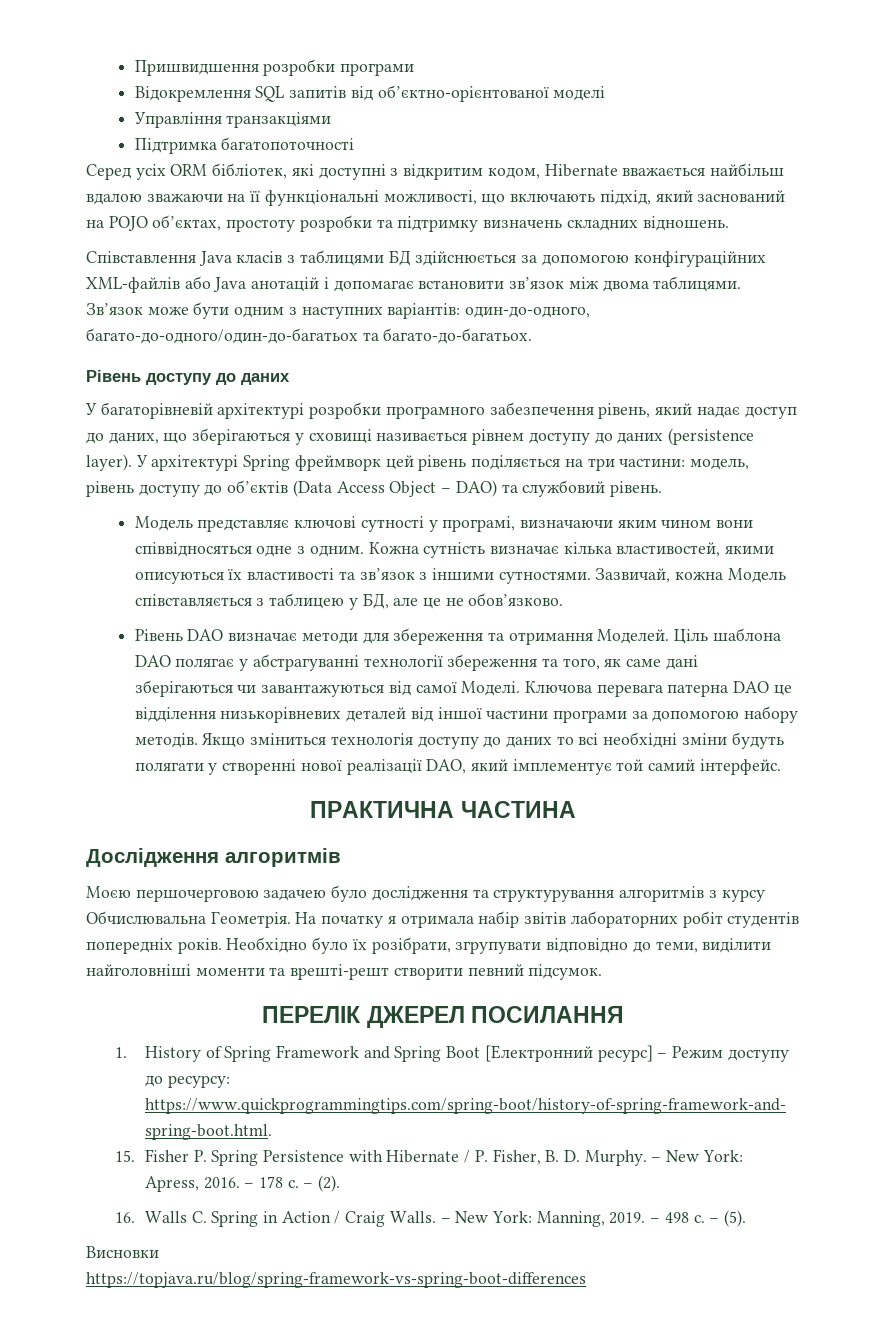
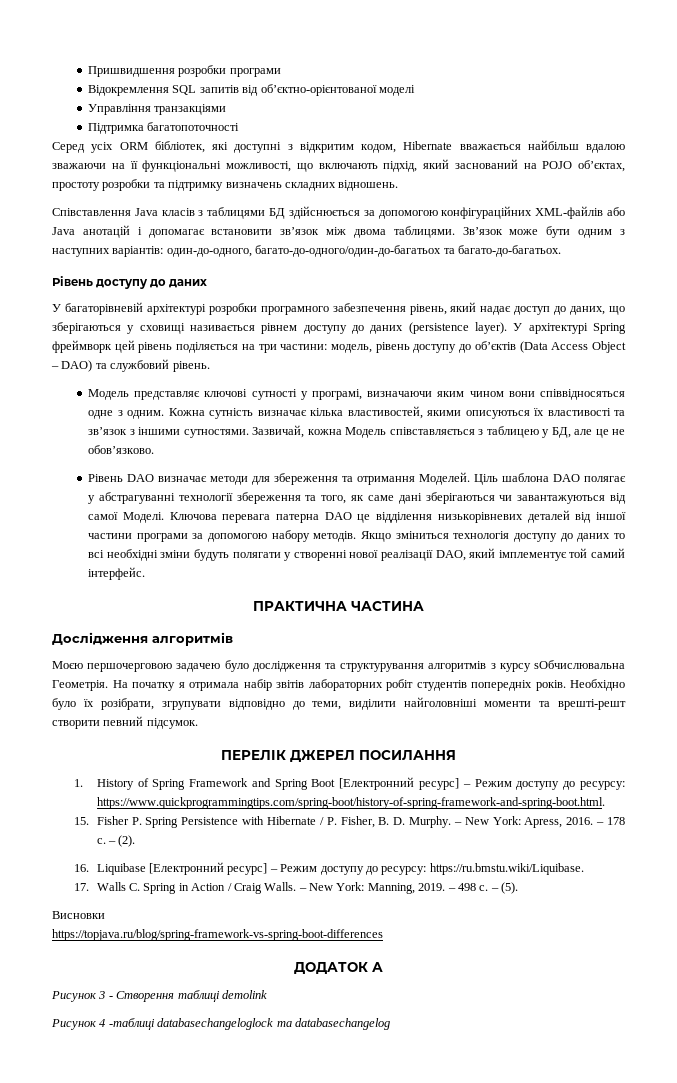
[86,911,206,924] Обчислювальна -> [533,660,625,669] sОбчислювальна
(136, 1217) none -> [96,862,584,875] [74,883,90,891] Liquibase [Електронний ресурс] – Режим доступу до ресурсу: https://ru.bmstu.wiki/Liquibase. // 17.
(586, 1280) none -> [294,962,383,974] [51,990,267,1002] [51,1018,390,1030] // ДОДАТОК А // Рисунок 3 - Створення таблиці demolink // Рисунок 4 -таблиці databasechangeloglock та databasechangelog

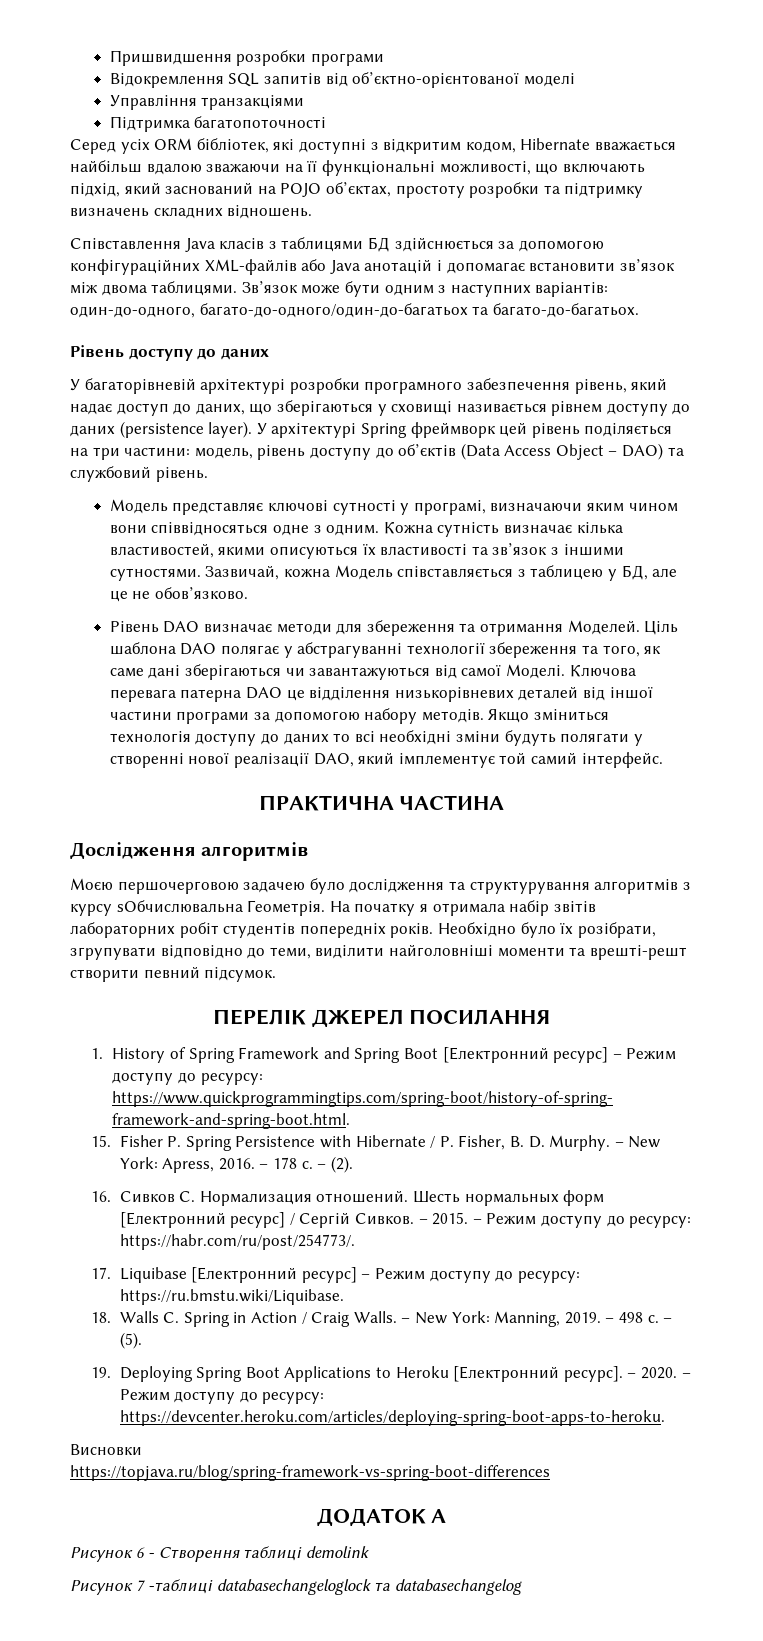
(90, 868) none -> [119,1190,605,1206] [119,1212,692,1228] [119,1234,355,1250] [91,1267,112,1279] Сивков С. Нормализация отношений. Шесть нормальных форм [Електронний ресурс] / Сергій Сивков. – 2015. – Режим доступу до ресурсу: https://habr.com/ru/post/254773/. // 17.
[74,883,90,891] 17. -> [91,1312,112,1323] 18.
(519, 888) none -> [91,1366,691,1382] [119,1389,325,1404] [119,1410,665,1426] // 19. Deploying Spring Boot Applications to Heroku [Електронний ресурс]. – 2020. – Режим доступу до ресурсу: https://devcenter.heroku.com/articles/deploying-spring-boot-apps-to-heroku.
[98,991,106,999] 3 -> [135,1547,145,1558] 6
[99,1019,106,1027] 4 -> [135,1580,145,1591] 7

